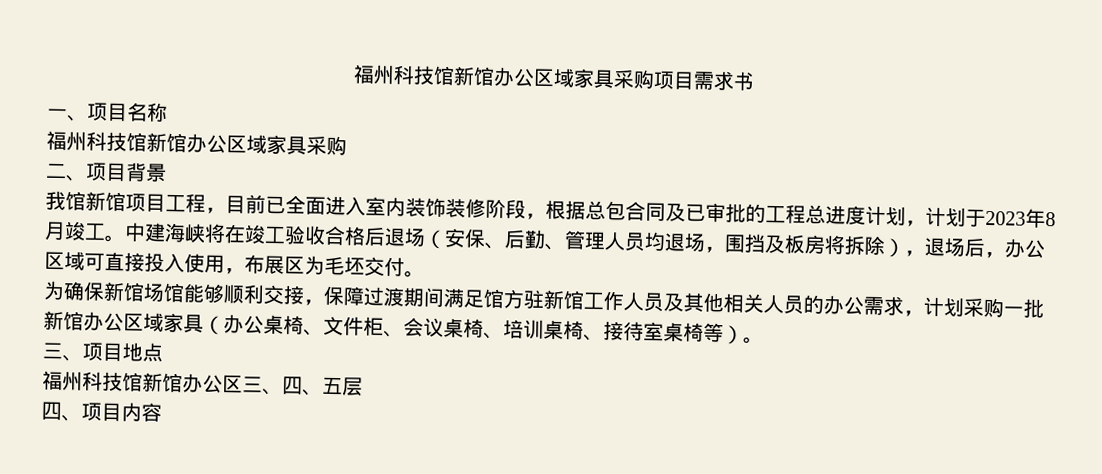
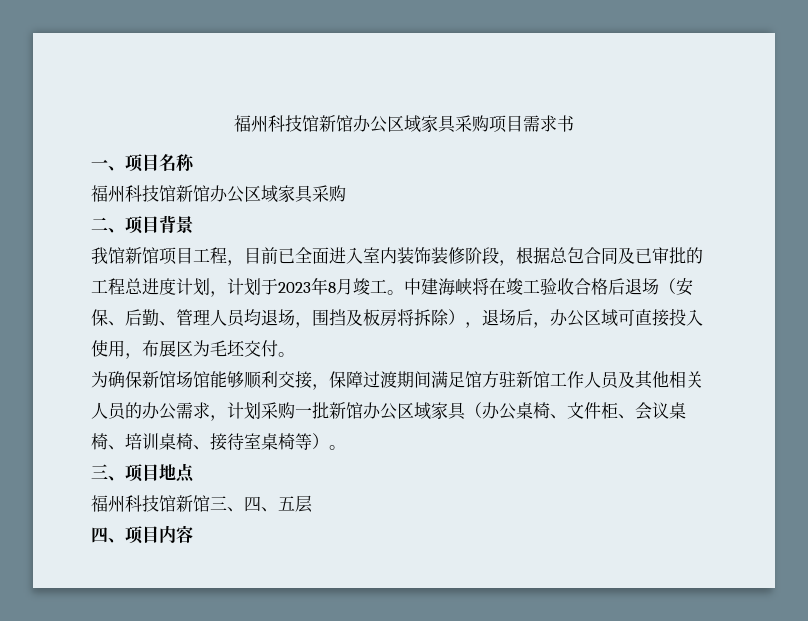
[182,373,243,394] 办公区 -> (210, 503) none

